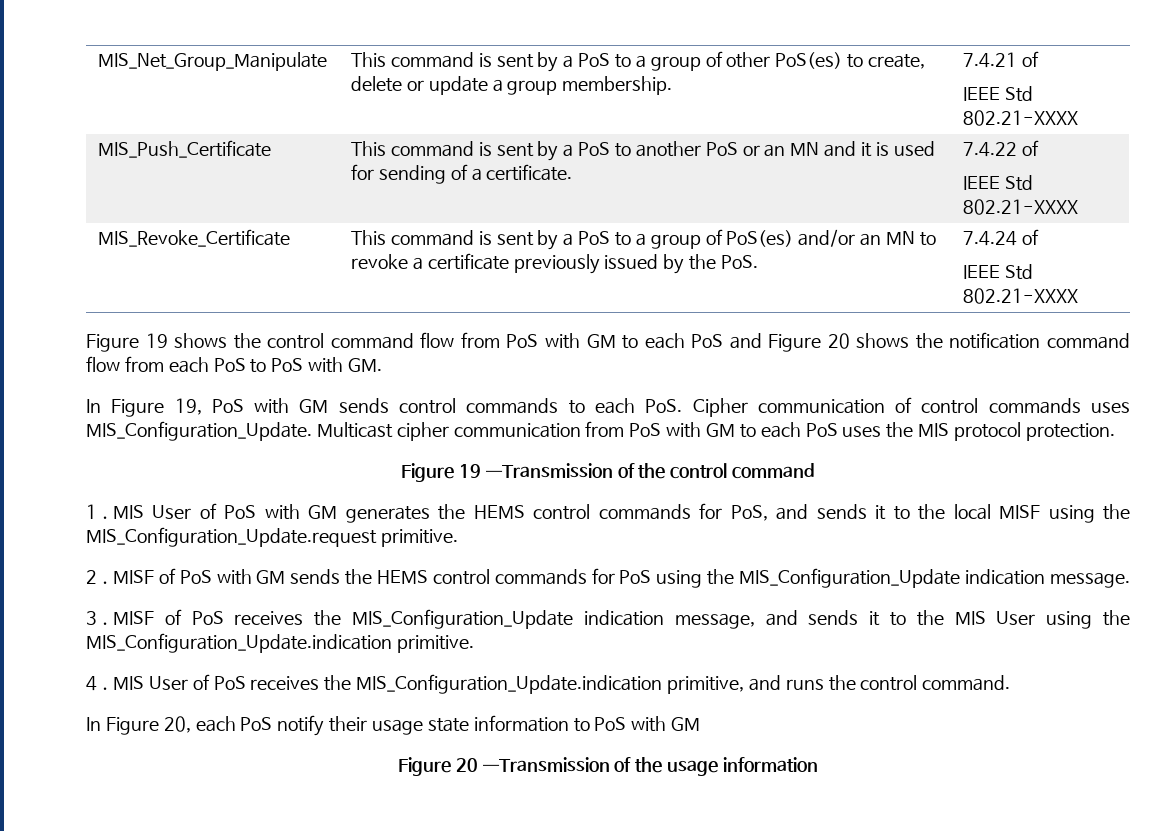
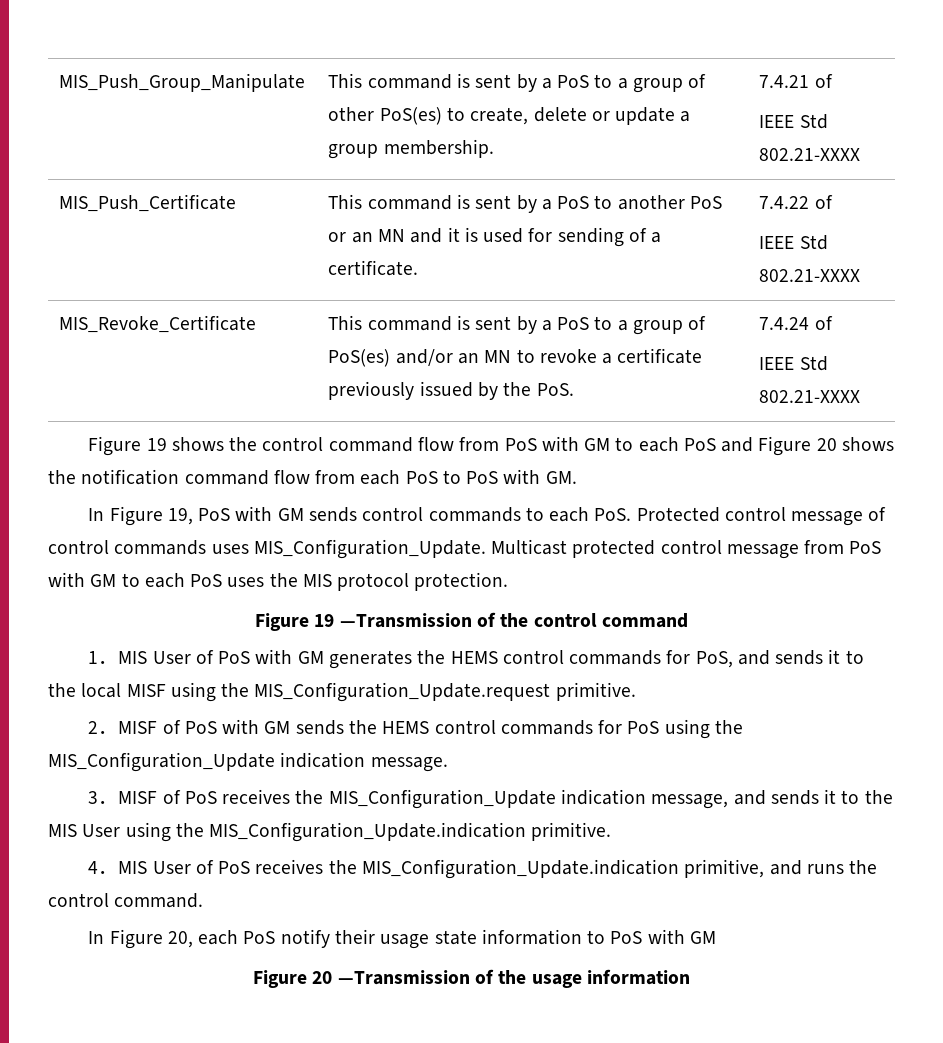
[97,52,327,71] MIS_Net_Group_Manipulate -> [59,73,306,92] MIS_Push_Group_Manipulate
[692,398,885,417] Cipher communication -> [636,507,864,526] Protected control message
[396,422,581,441] cipher communication -> [572,540,799,559] protected control message

